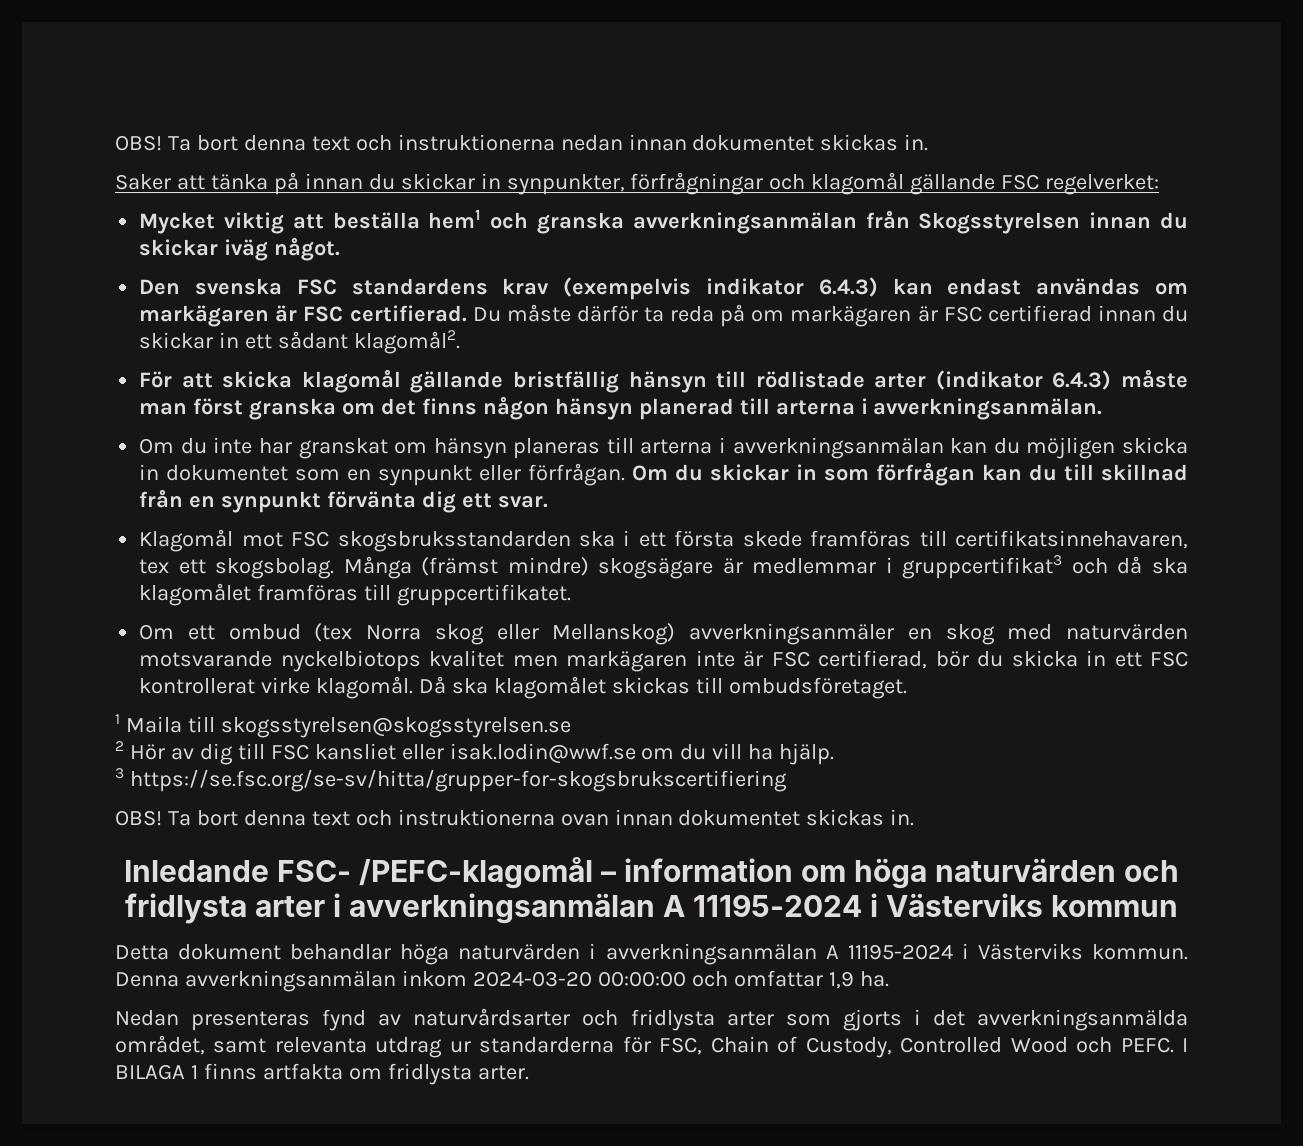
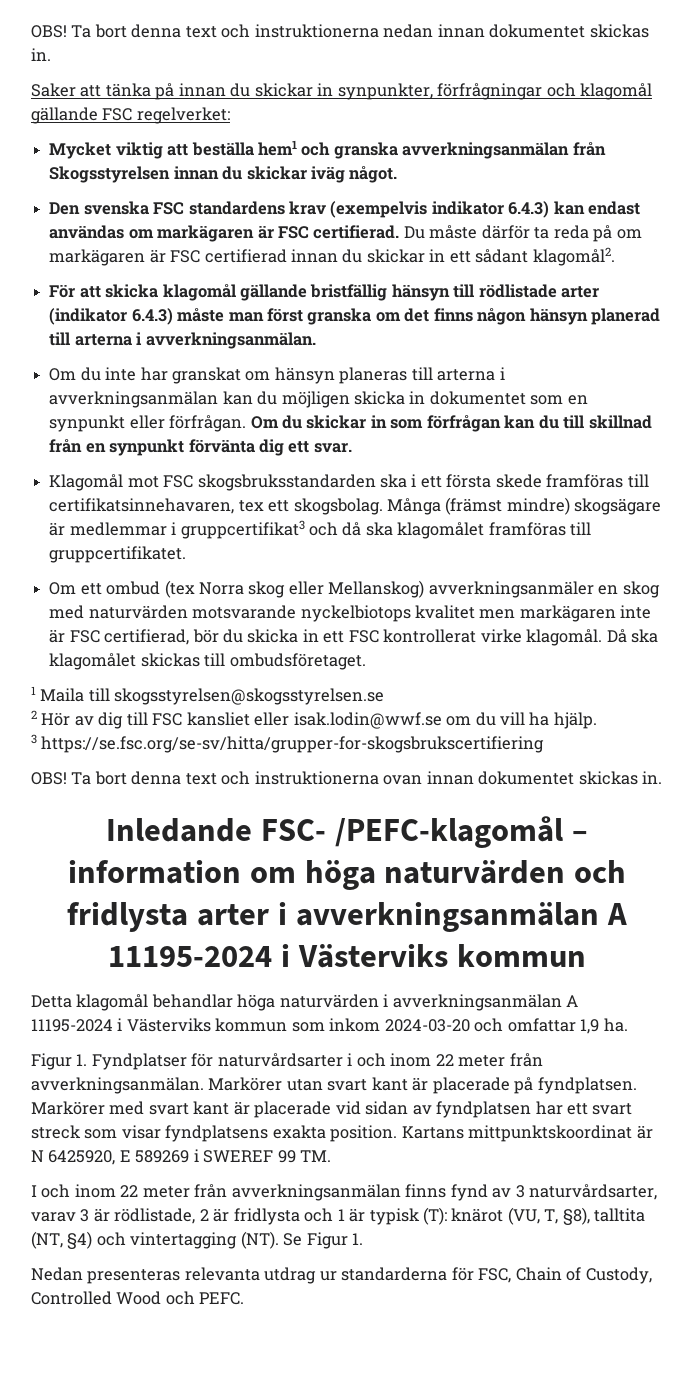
[178,944,282,960] dokument -> [76,994,149,1011] klagomål
[1092,944,1189,960] [115,970,396,992] kommun. Denna avverkningsanmälan -> [215,1018,325,1032] kommun som
[597,971,686,987] 00:00:00 -> (470, 1025) none
[115,1008,1189,1031] [115,1035,267,1055] Nedan presenteras fynd av naturvårdsarter och fridlysta arter som gjorts i det avverkningsanmälda området, samt -> [31,1053,543,1070] [31,1077,637,1094] [31,1101,633,1118] [31,1125,653,1142] [31,1149,332,1165] [31,1184,658,1201] [31,1207,646,1225] [31,1231,364,1249] [31,1267,181,1284] Figur 1. Fyndplatser för naturvårdsarter i och inom 22 meter från avverkningsanmälan. Markörer utan svart kant är placerade på fyndplatsen. Markörer med svart kant är placerade vid sidan av fyndplatsen har ett svart streck som visar fyndplatsens exakta position. Kartans mittpunktskoordinat är N 6425920, E 589269 i SWEREF 99 TM. // I och inom 22 meter från avverkningsanmälan finns fynd av 3 naturvårdsarter, varav 3 är rödlistade, 2 är fridlysta och 1 är typisk (T): knärot (VU, T, §8), talltita (NT, §4) och vintertagging (NT). Se Figur 1. // Nedan presenteras
[1182,1038,1189,1052] [115,1063,529,1085] I BILAGA 1 finns artfakta om fridlysta arter. -> (245, 1298) none

